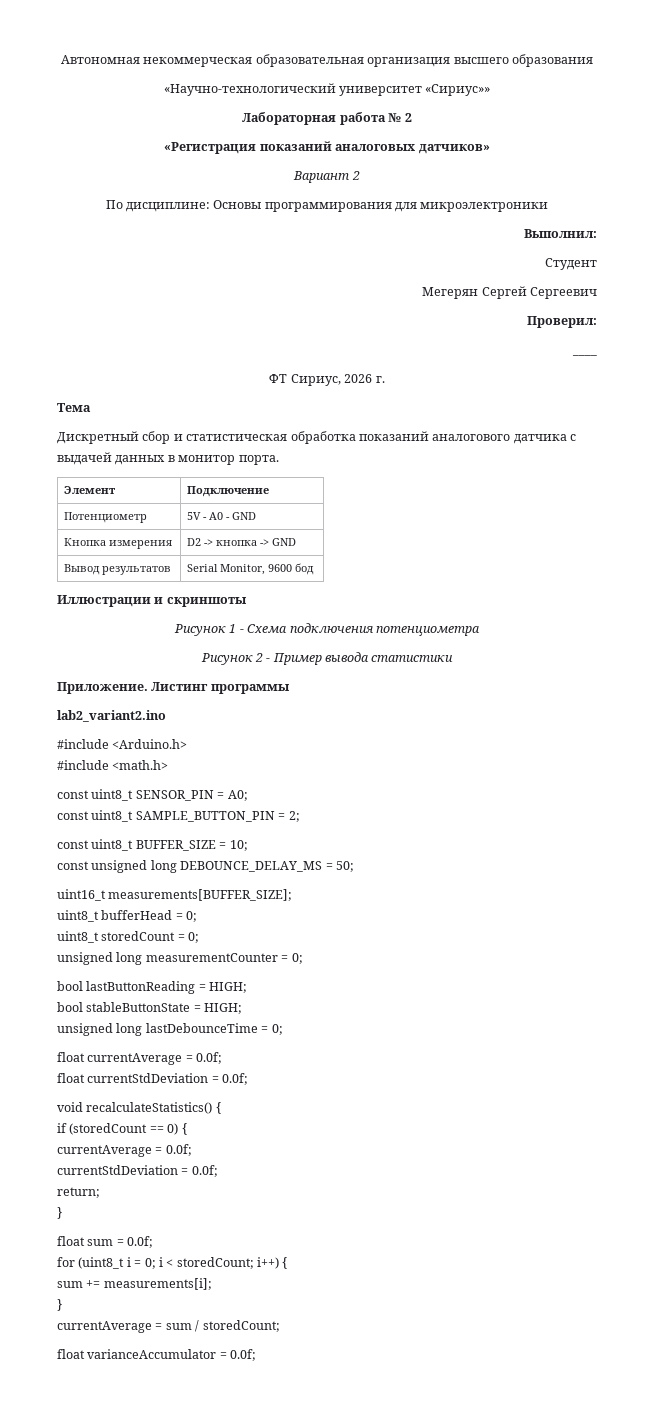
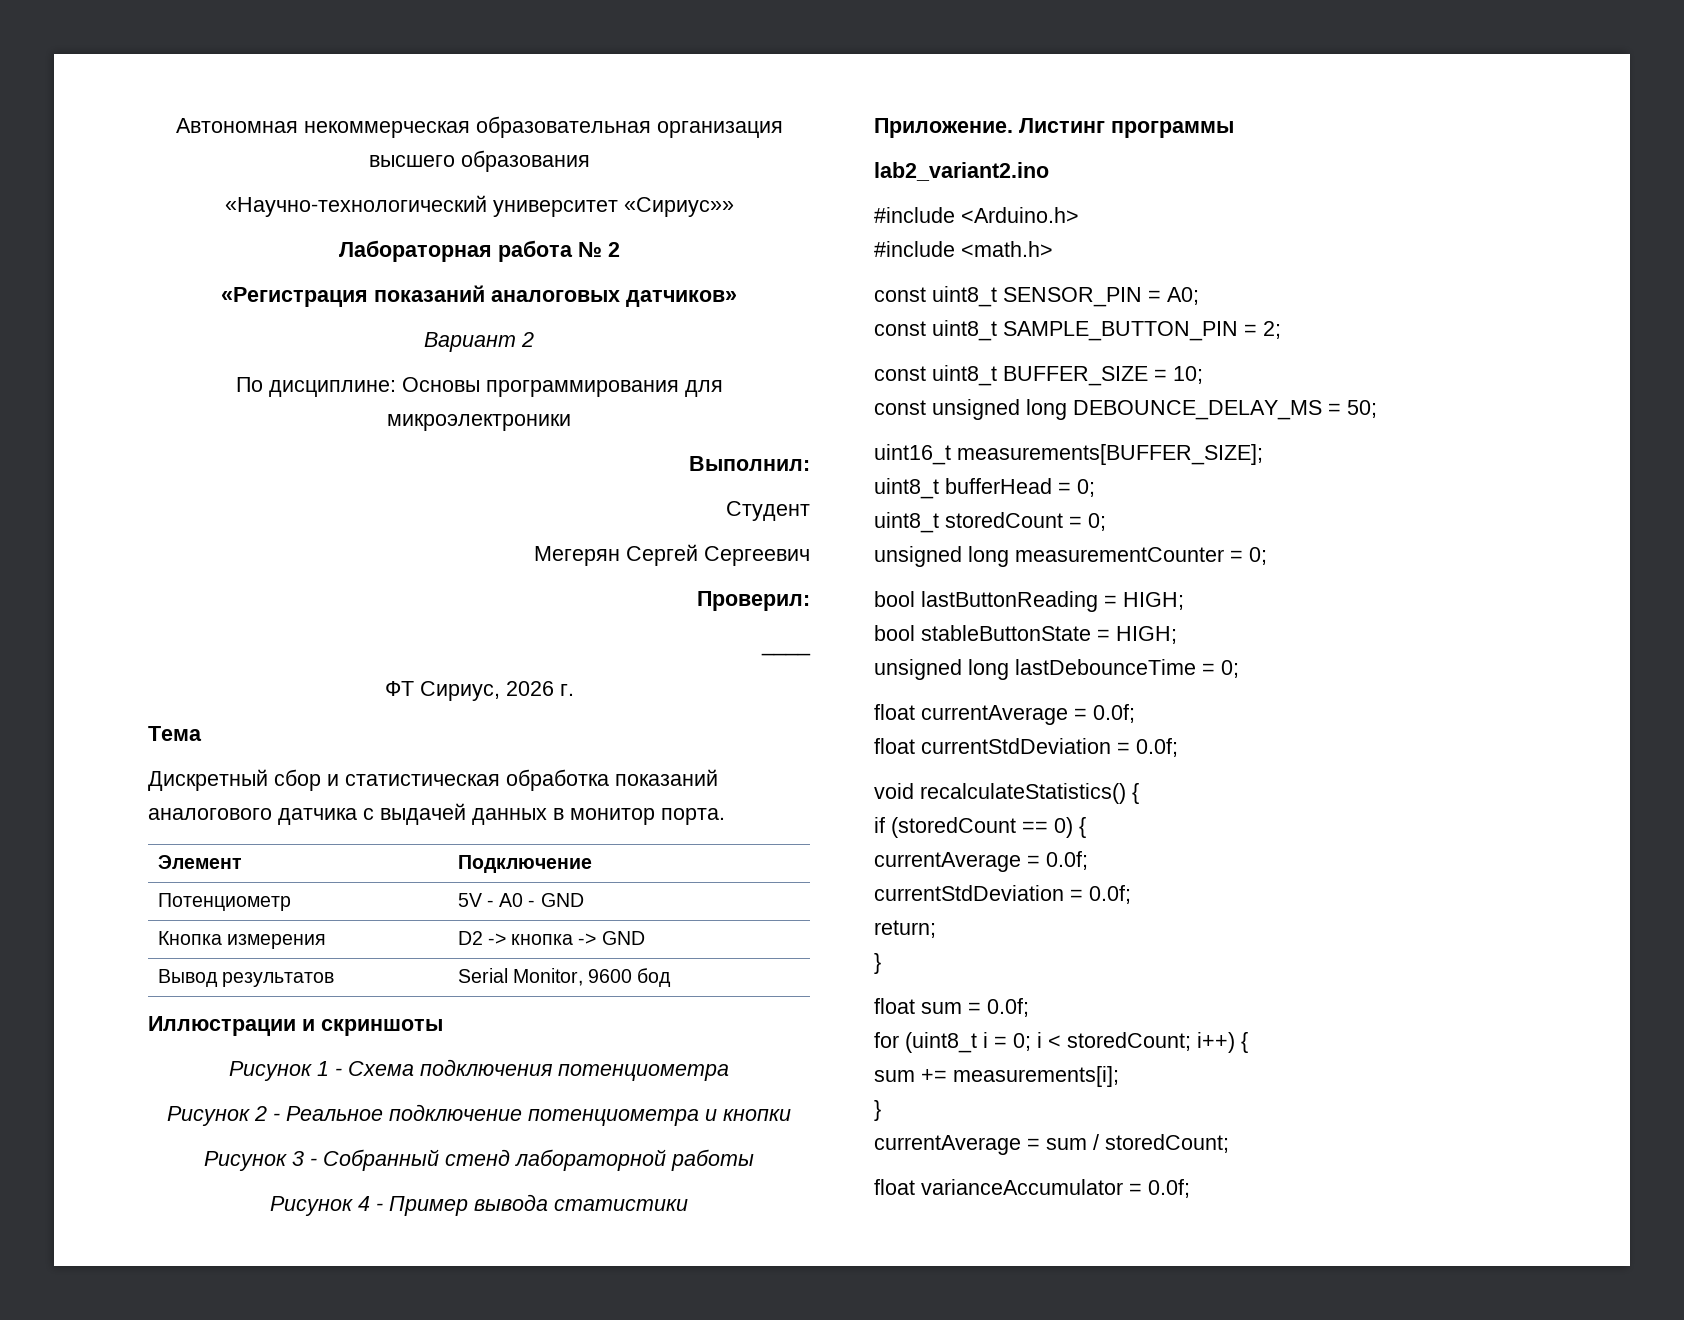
(271, 660) none -> [286,1104,791,1126] [204,1149,754,1171] [270,1196,383,1216] Реальное подключение потенциометра и кнопки // Рисунок 3 - Собранный стенд лабораторной работы // Рисунок 4 -

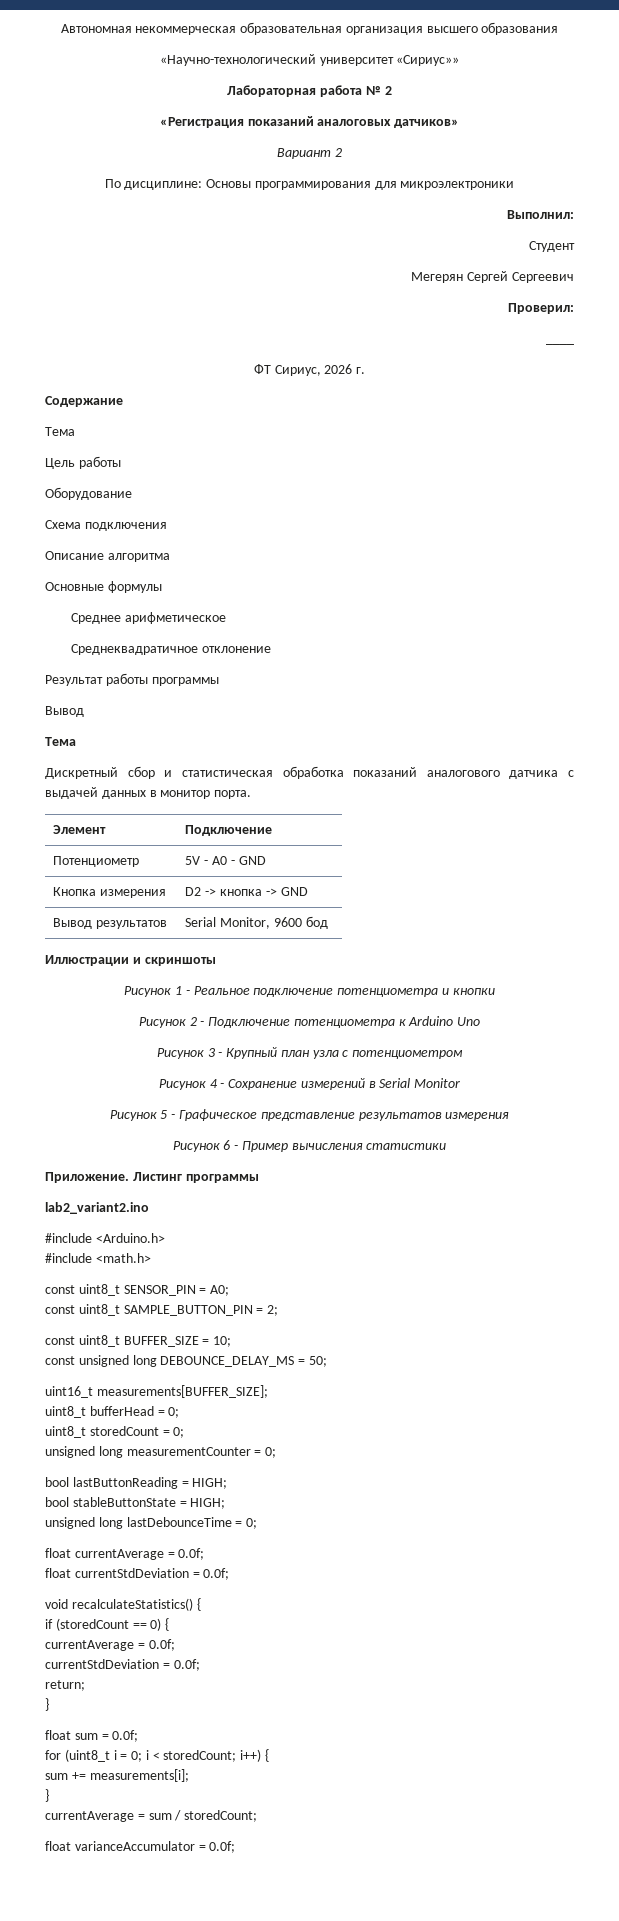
(574, 690) none -> [45,396,123,407] [45,427,75,436] [45,456,121,469] [45,487,132,500] [45,520,167,531] [45,551,170,562] [45,581,162,593] [71,612,227,624] [71,644,272,655] [45,673,219,686] [45,706,84,717] // Содержание // Тема // Цель работы // Оборудование // Схема подключения // Описание алгоритма // Основные формулы // Среднее арифметическое // Среднеквадратичное отклонение // Результат работы программы // Вывод
[348,1059,729,1081] [167,1106,280,1126] Схема подключения потенциометра // Рисунок 2 - -> (190, 992) none
[292,1149,754,1171] [270,1194,548,1216] 3 - Собранный стенд лабораторной работы // Рисунок 4 - Пример вывода -> [189,1016,481,1028] [156,1047,464,1059] [158,1078,461,1090] [109,1109,510,1121] [172,1140,363,1152] 2 - Подключение потенциометра к Arduino Uno // Рисунок 3 - Крупный план узла с потенциометром // Рисунок 4 - Сохранение измерений в Serial Monitor // Рисунок 5 - Графическое представление результатов измерения // Рисунок 6 - Пример вычисления

